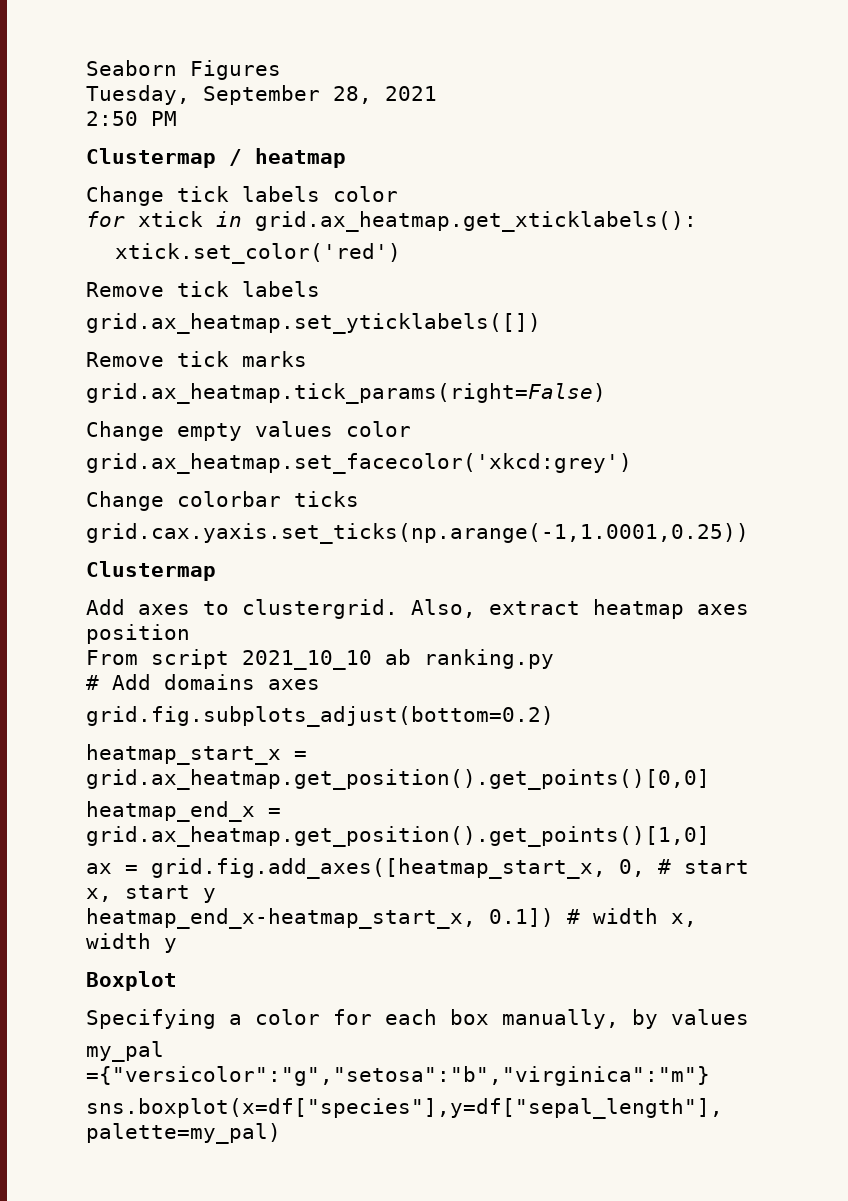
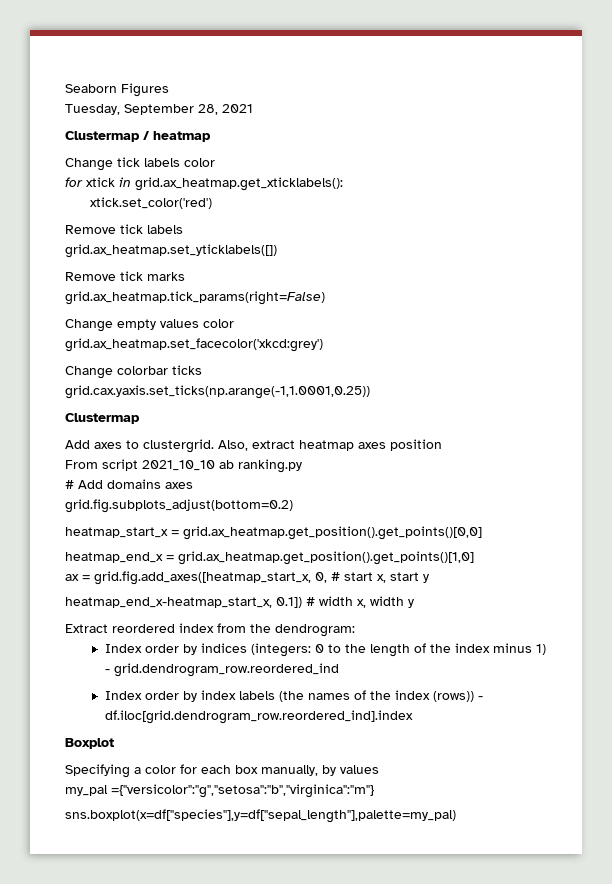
[86,111,177,126] // 2:50 PM -> (253, 108) none
(177, 945) none -> [65,623,355,637] [104,643,546,657] [104,663,339,677] [104,690,483,702] [104,710,413,724] // Extract reordered index from the dendrogram: // Index order by indices (integers: 0 to the length of the index minus 1) - grid.dendrogram_row.reordered_ind // Index order by index labels (the names of the index (rows)) - df.iloc[grid.dendrogram_row.reordered_ind].index

